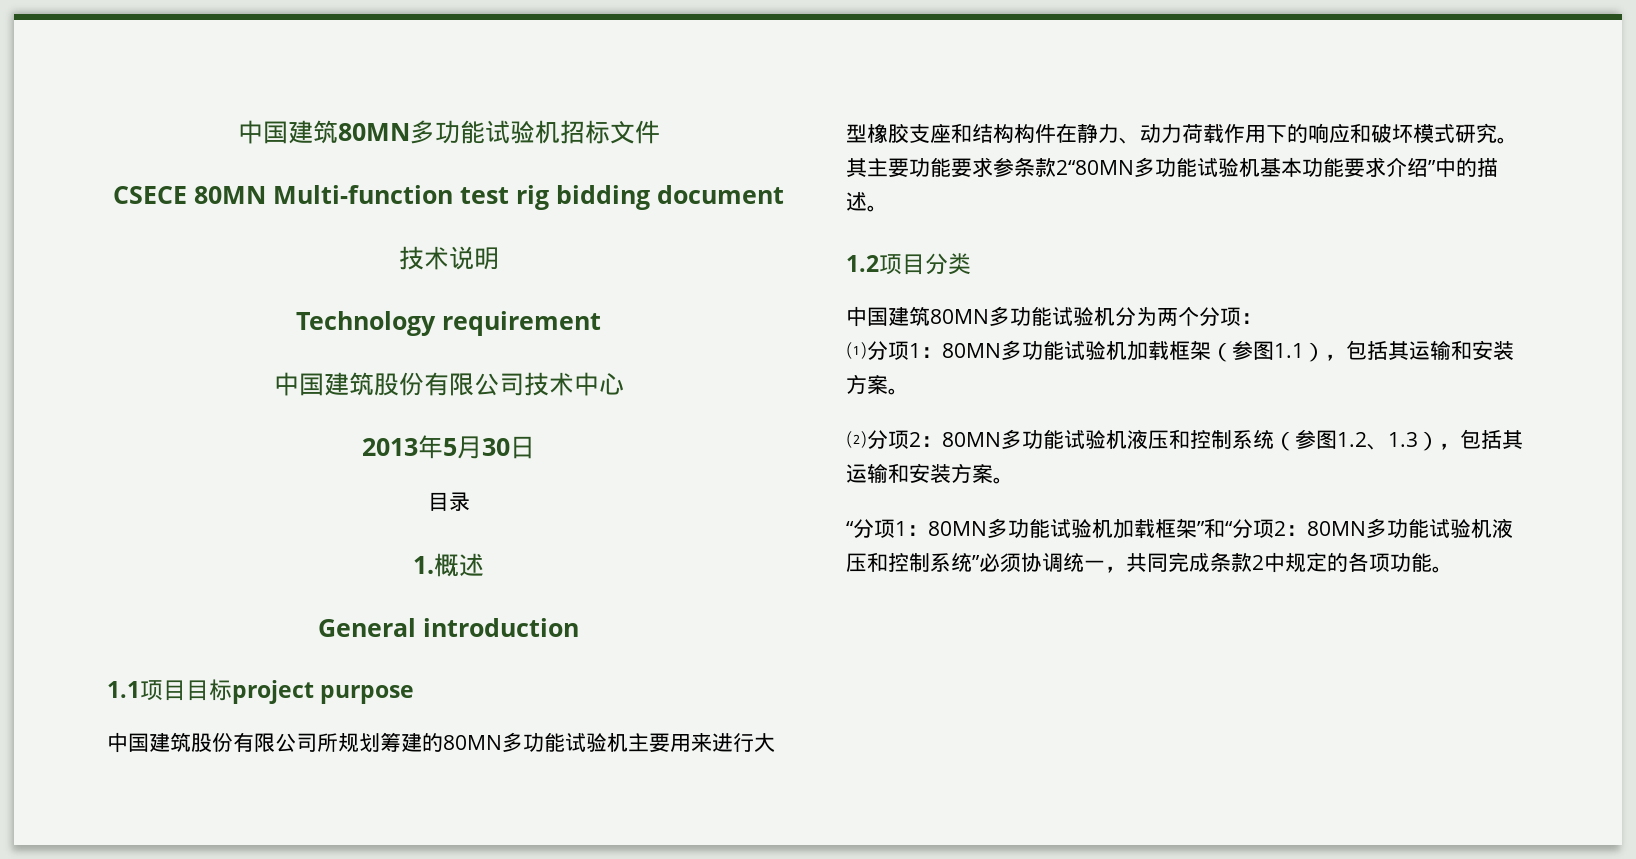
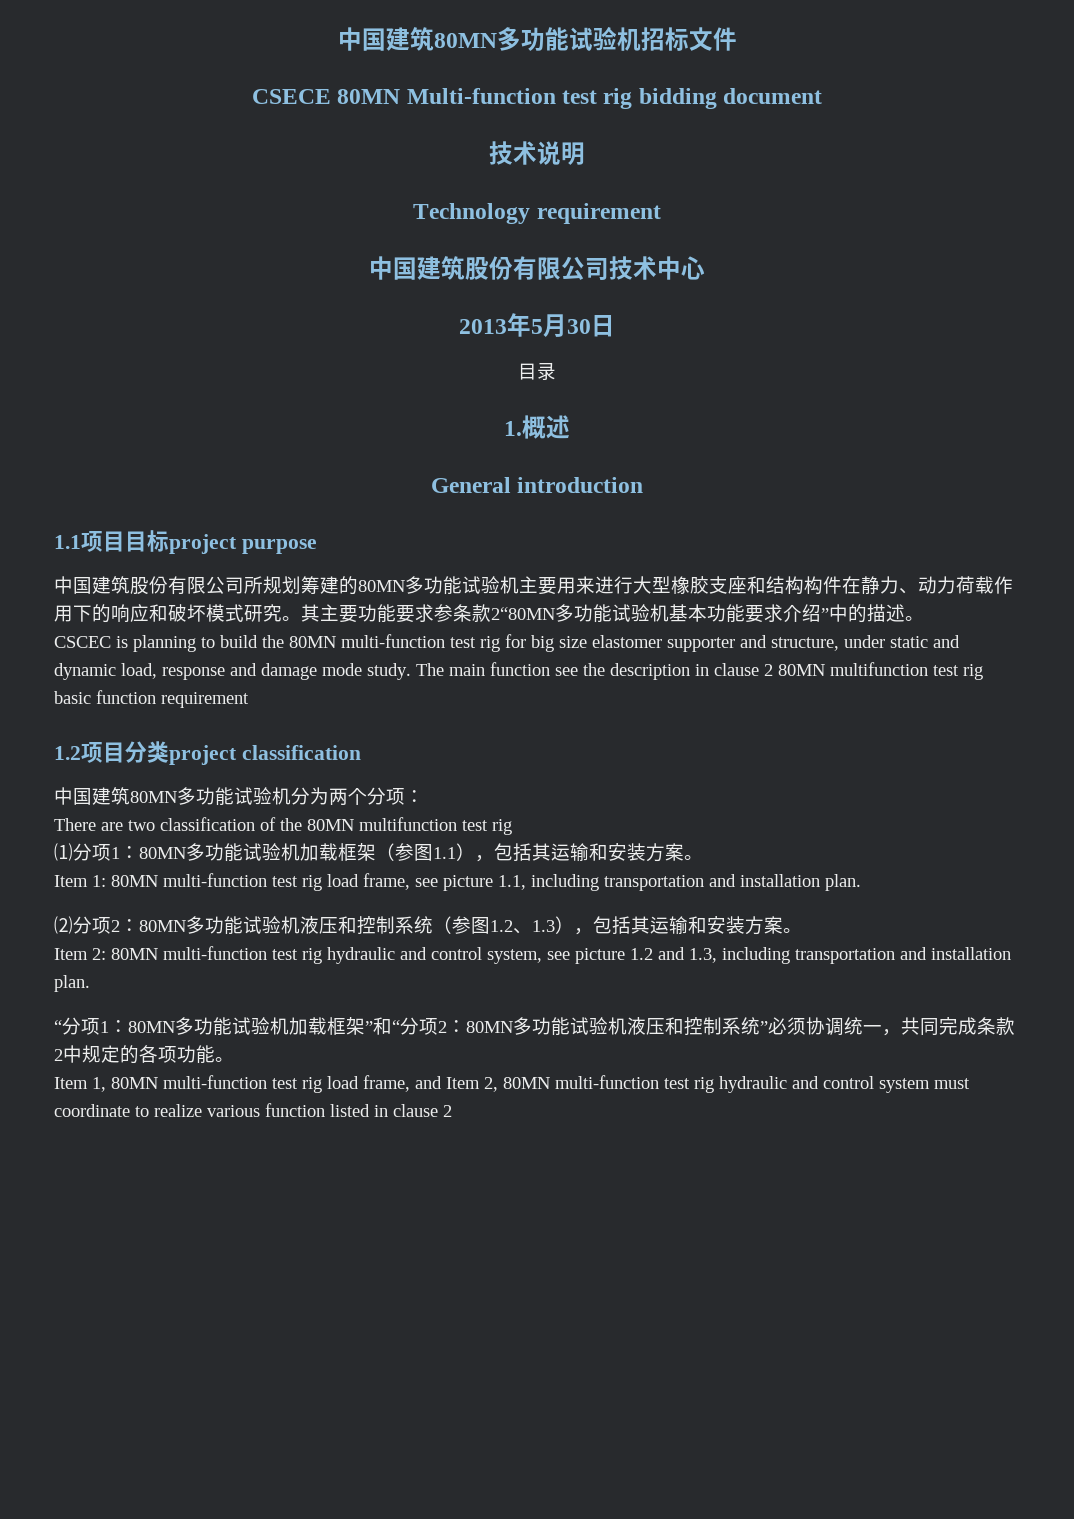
(888, 208) none -> [54,634,960,652] [54,662,983,680] [54,690,249,708] // CSCEC is planning to build the 80MN multi-function test rig for big size elastomer supporter and structure, under static and dynamic load, response and damage mode study. The main function see the description in clause 2 80MN multifunction test rig basic function requirement
(971, 264) none -> [169,745,361,765] project classification
(1262, 318) none -> [54,817,512,835] // There are two classification of the 80MN multifunction test rig
(909, 391) none -> [54,873,861,891] // Item 1: 80MN multi-function test rig load frame, see picture 1.1, including transportation and installation plan.
(1014, 480) none -> [54,946,1011,964] [54,975,90,992] // Item 2: 80MN multi-function test rig hydraulic and control system, see picture 1.2 and 1.3, including transportation and installation plan.
(1453, 569) none -> [54,1075,970,1093] [54,1103,452,1117] // Item 1, 80MN multi-function test rig load frame, and Item 2, 80MN multi-function test rig hydraulic and control system must coordinate to realize various function listed in clause 2

